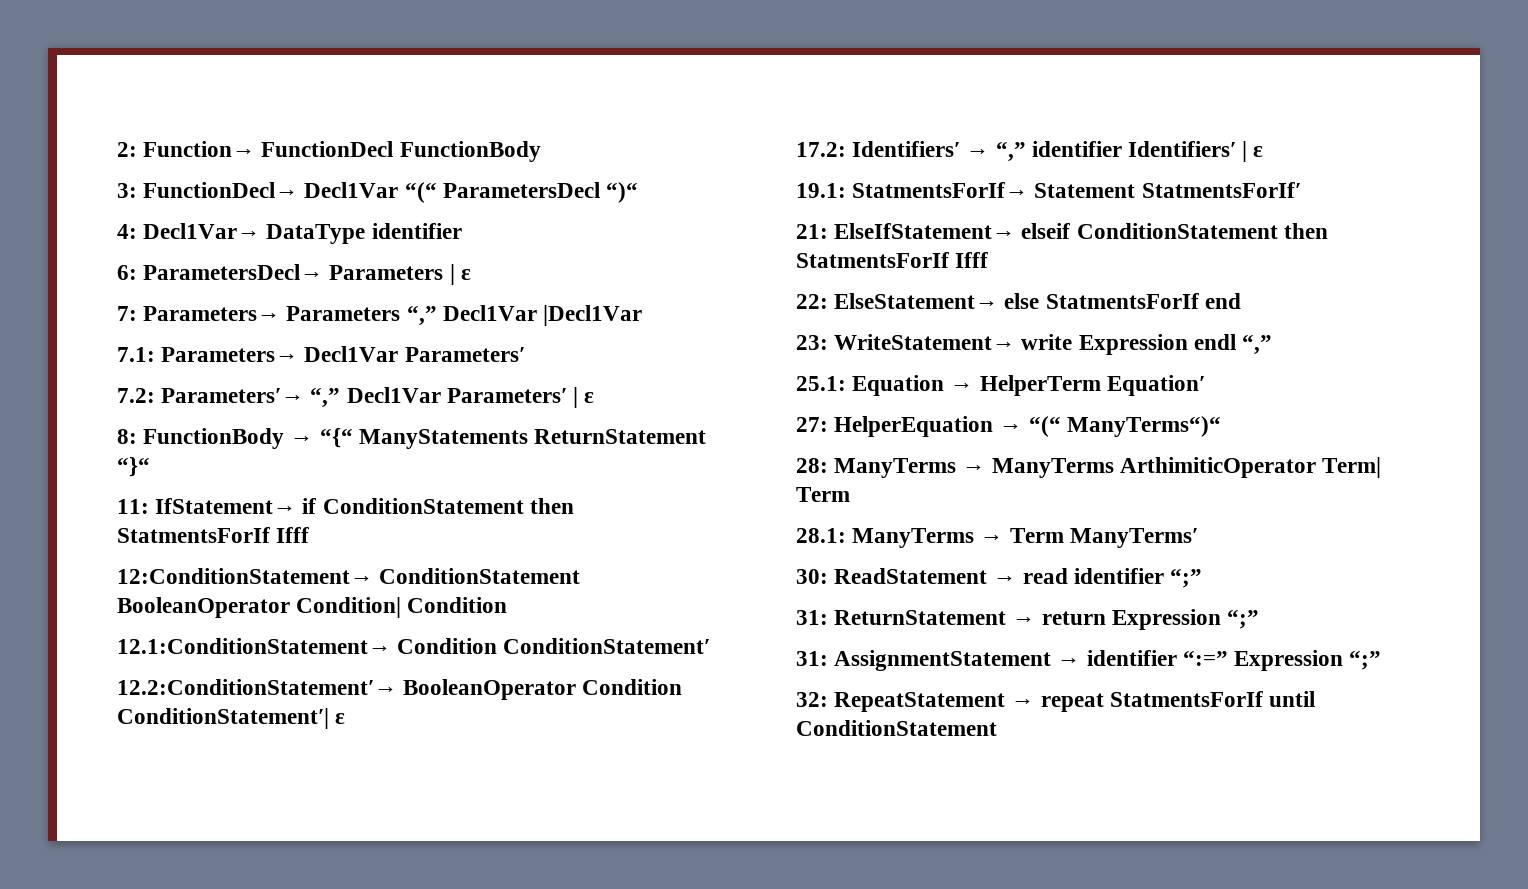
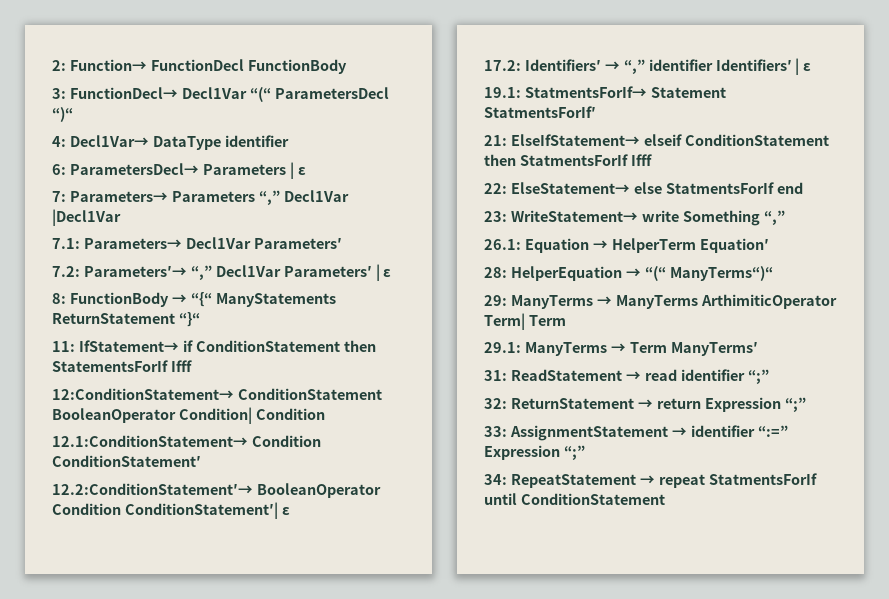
[117,527,270,543] StatmentsForIf -> [52,360,168,372] StatementsForIf
[1078,334,1236,355] Expression endl -> [682,210,760,226] Something
[796,376,846,391] 25.1: -> [484,239,521,250] 26.1:
[796,417,828,432] 27: -> [484,267,507,278] 28:
[796,458,828,473] 28: -> [484,295,507,306] 29:
[796,528,846,543] 28.1: -> [484,342,521,353] 29.1:
[796,569,828,584] 30: -> [484,370,507,381] 31:
[796,610,828,625] 31: -> [484,398,507,409] 32:
[796,651,828,666] 31: -> [484,426,507,437] 33:
[796,692,828,707] 32: -> [484,474,507,485] 34:

